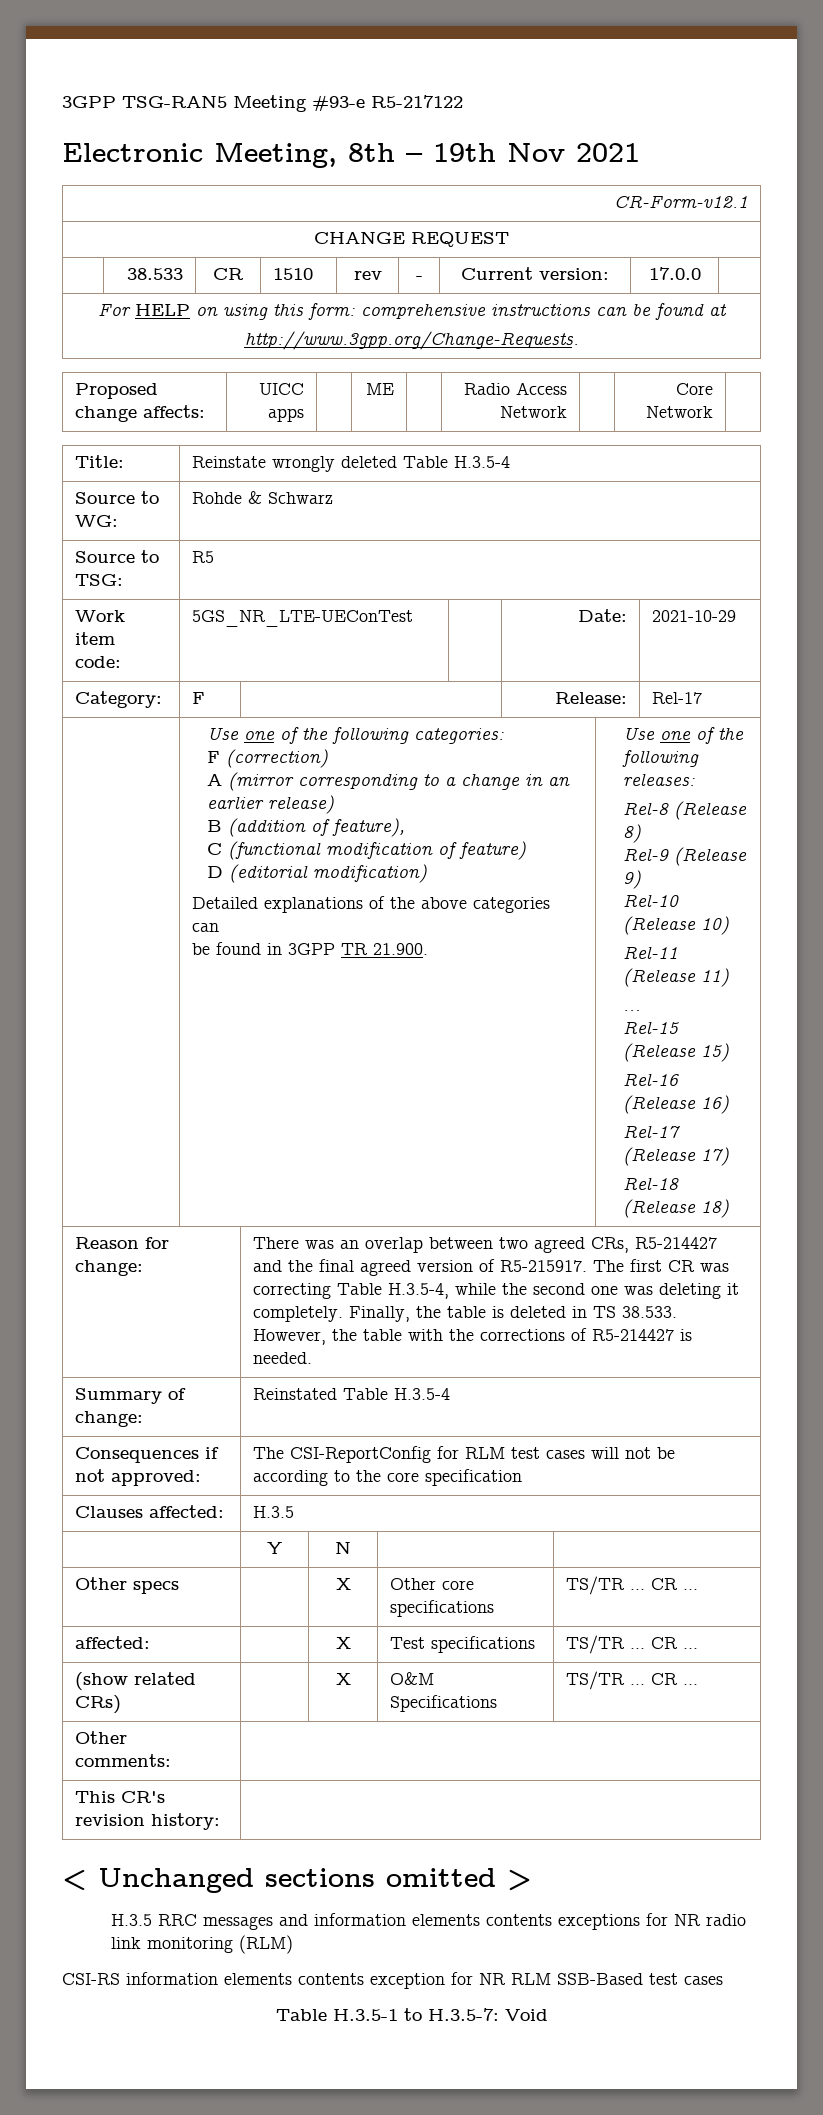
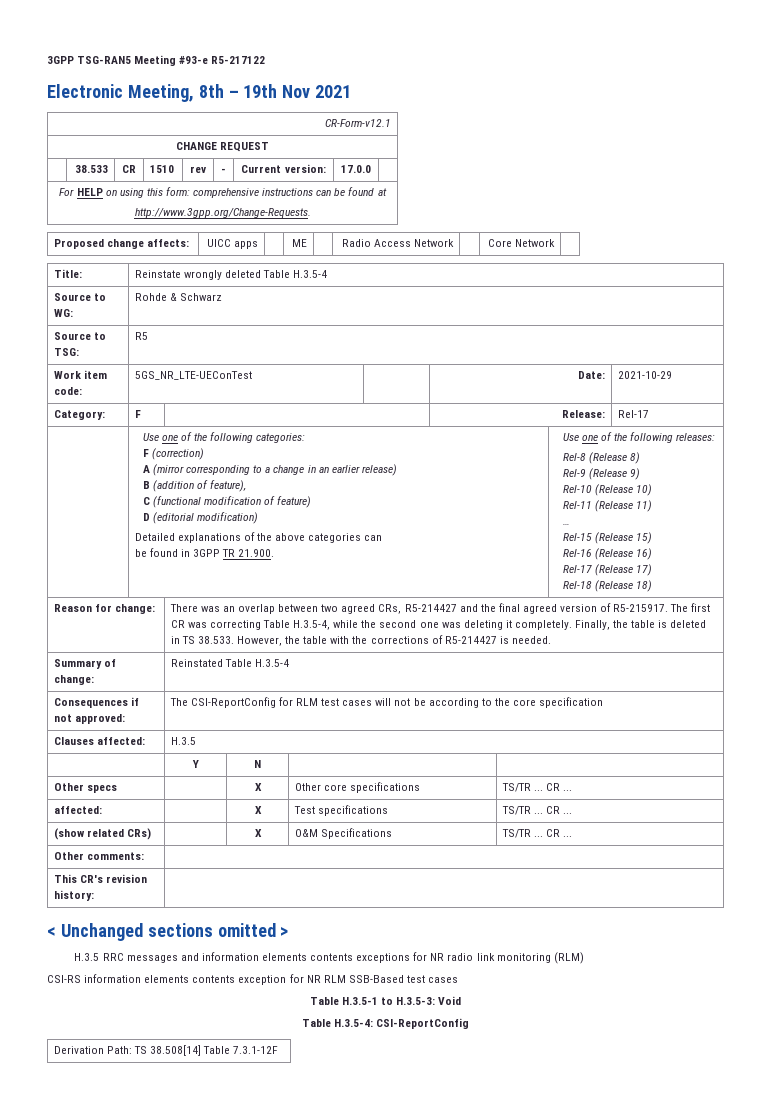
[427,2008,499,2021] H.3.5-7: -> [396,997,436,1005] H.3.5-3:
(548, 2015) none -> [301,1018,470,1029] [53,1045,279,1056] // Table H.3.5-4: CSI-ReportConfig // Derivation Path: TS 38.508[14] Table 7.3.1-12F

